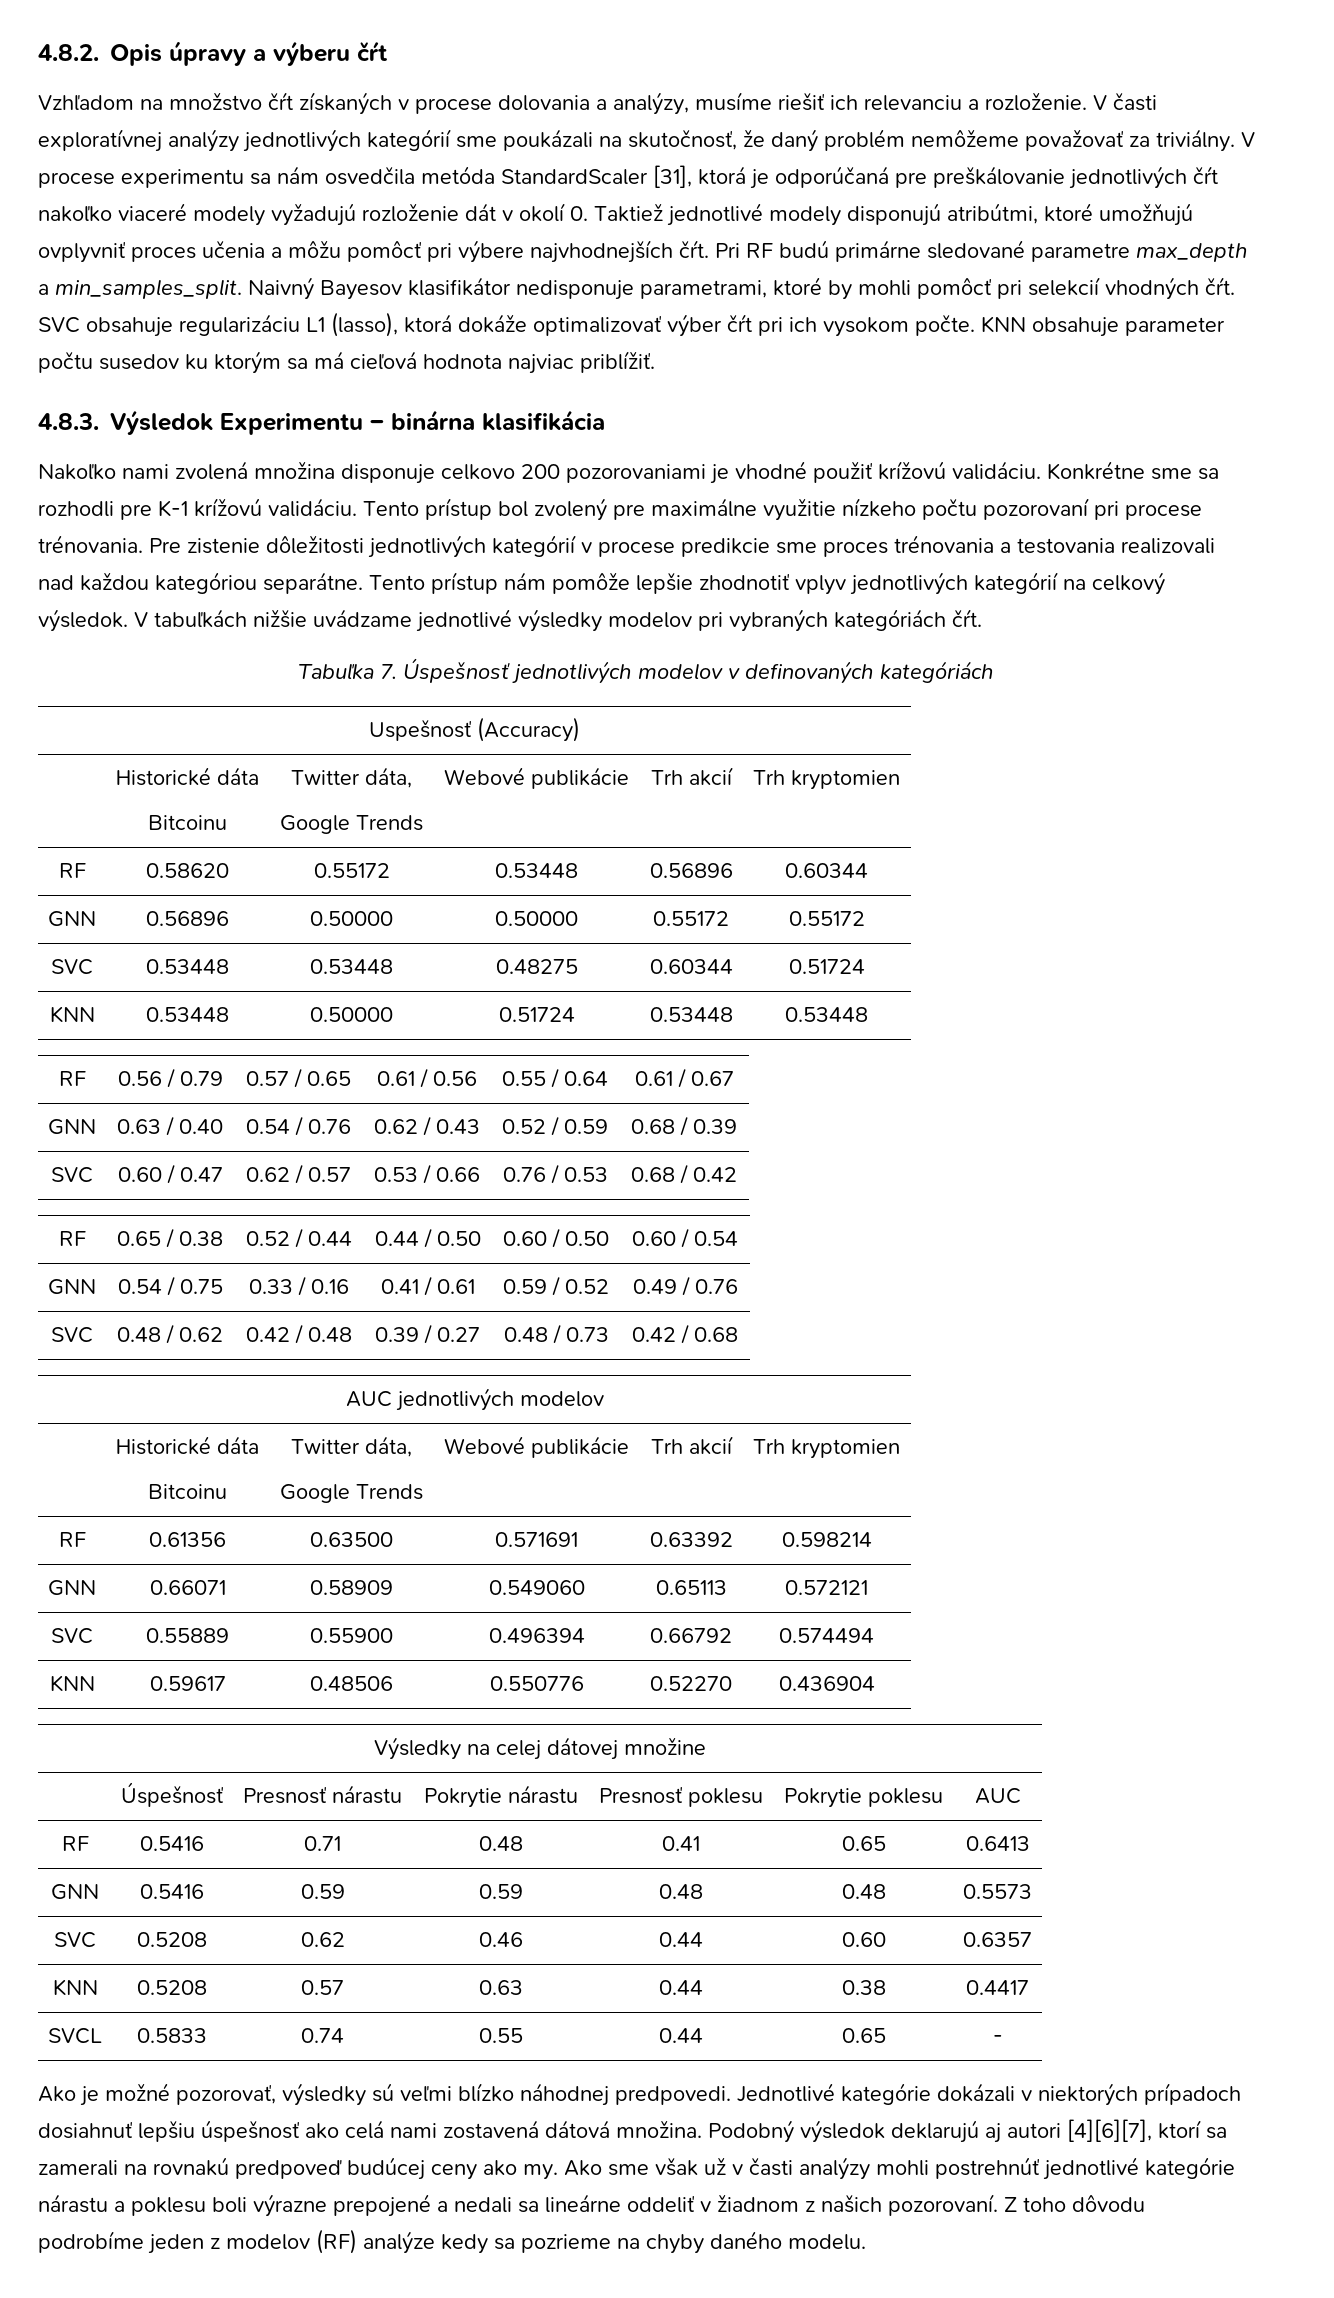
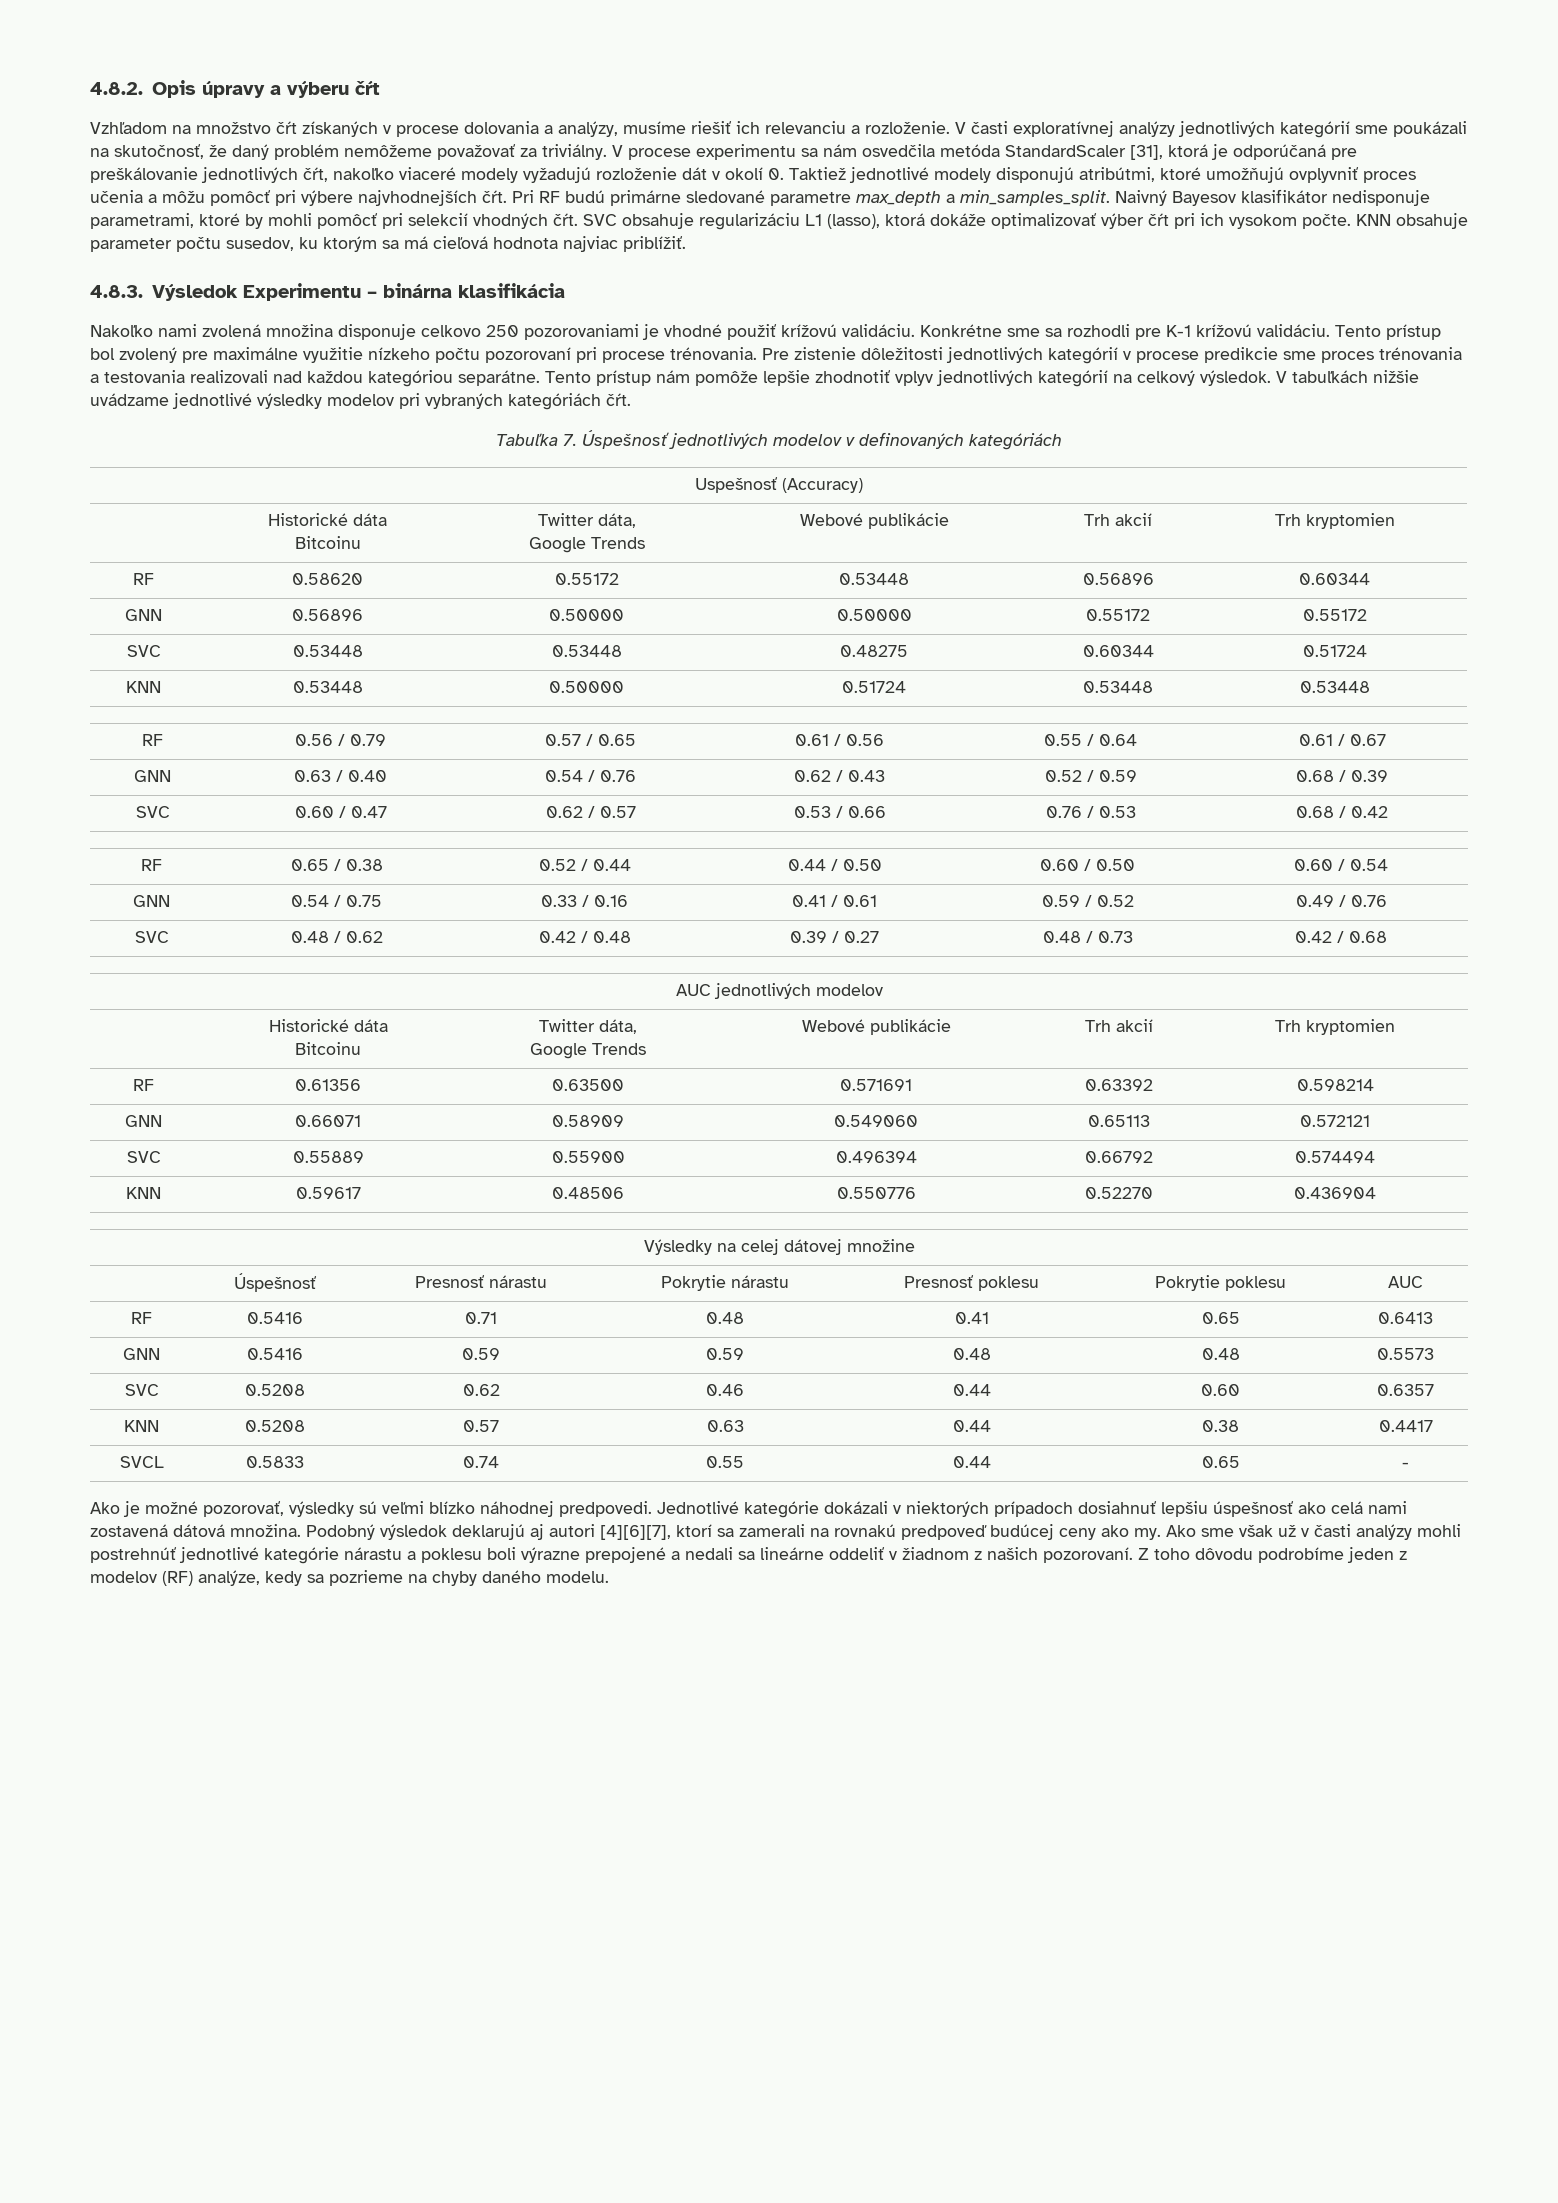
[1193,166,1218,184] čŕt -> [303,167,328,182] čŕt,
[99,354,179,370] susedov -> [226,237,294,251] susedov,
[521,464,560,479] 200 -> [486,325,519,337] 250
[363,2231,435,2254] analýze -> [198,1570,260,1586] analýze,

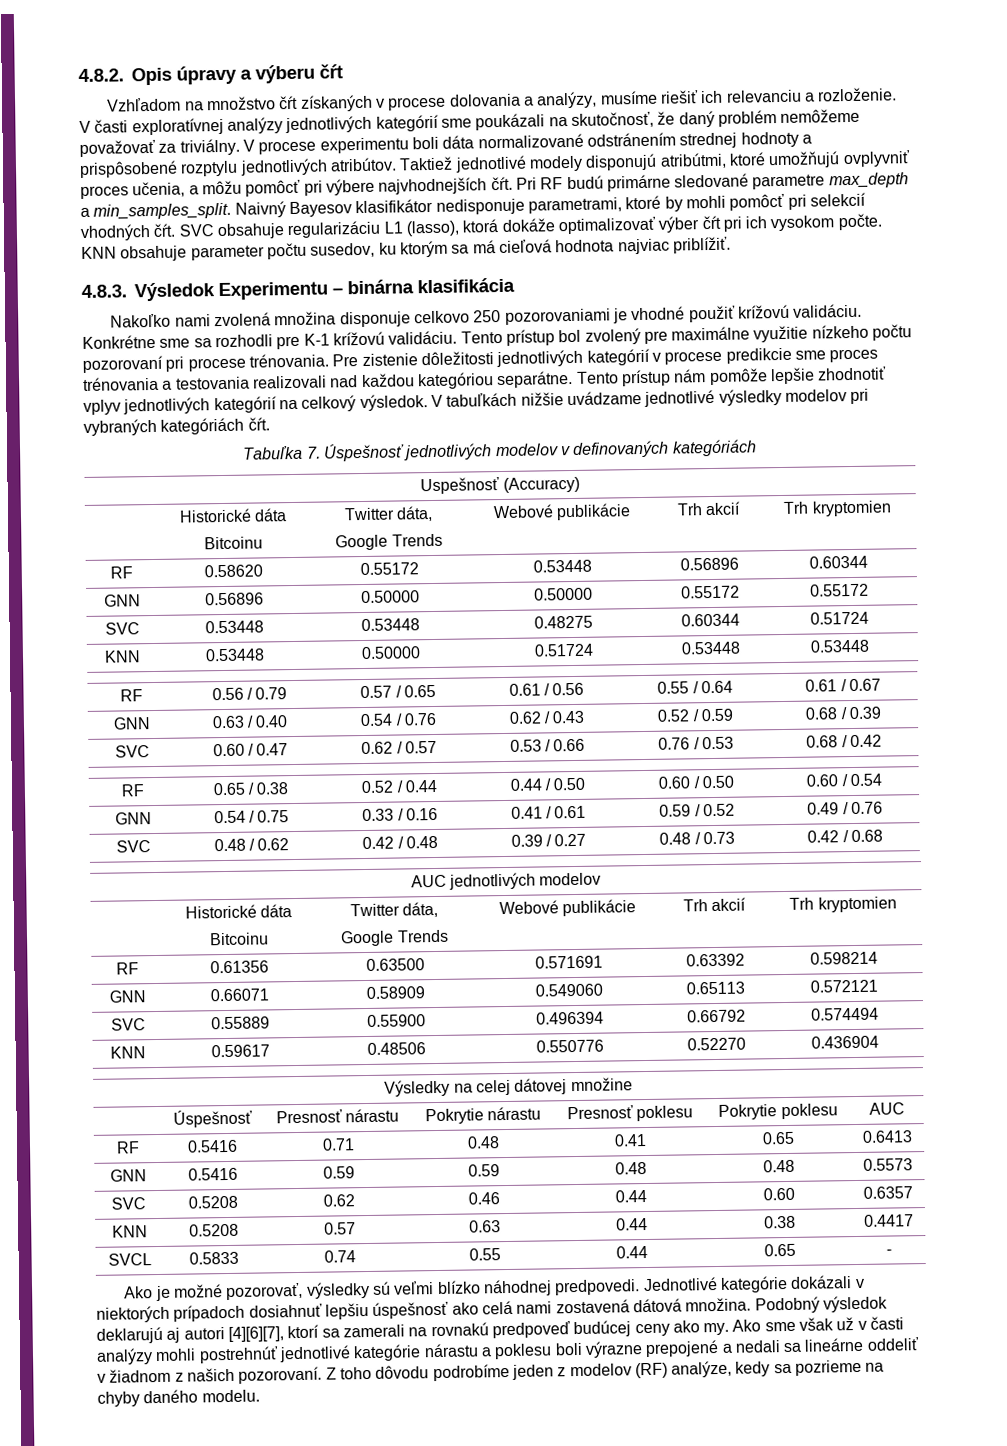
[801,144,1357,160] [90,167,784,183] sa nám osvedčila metóda StandardScaler [31], ktorá je odporúčaná pre preškálovanie jednotlivých čŕt, nakoľko viaceré modely vyžadujú rozloženie dát v okolí 0. -> [411,131,812,150] [79,157,397,179] boli dáta normalizované odstránením strednej hodnoty a prispôsobené rozptylu jednotlivých atribútov.
[90,190,143,203] učenia -> [132,181,186,198] učenia,

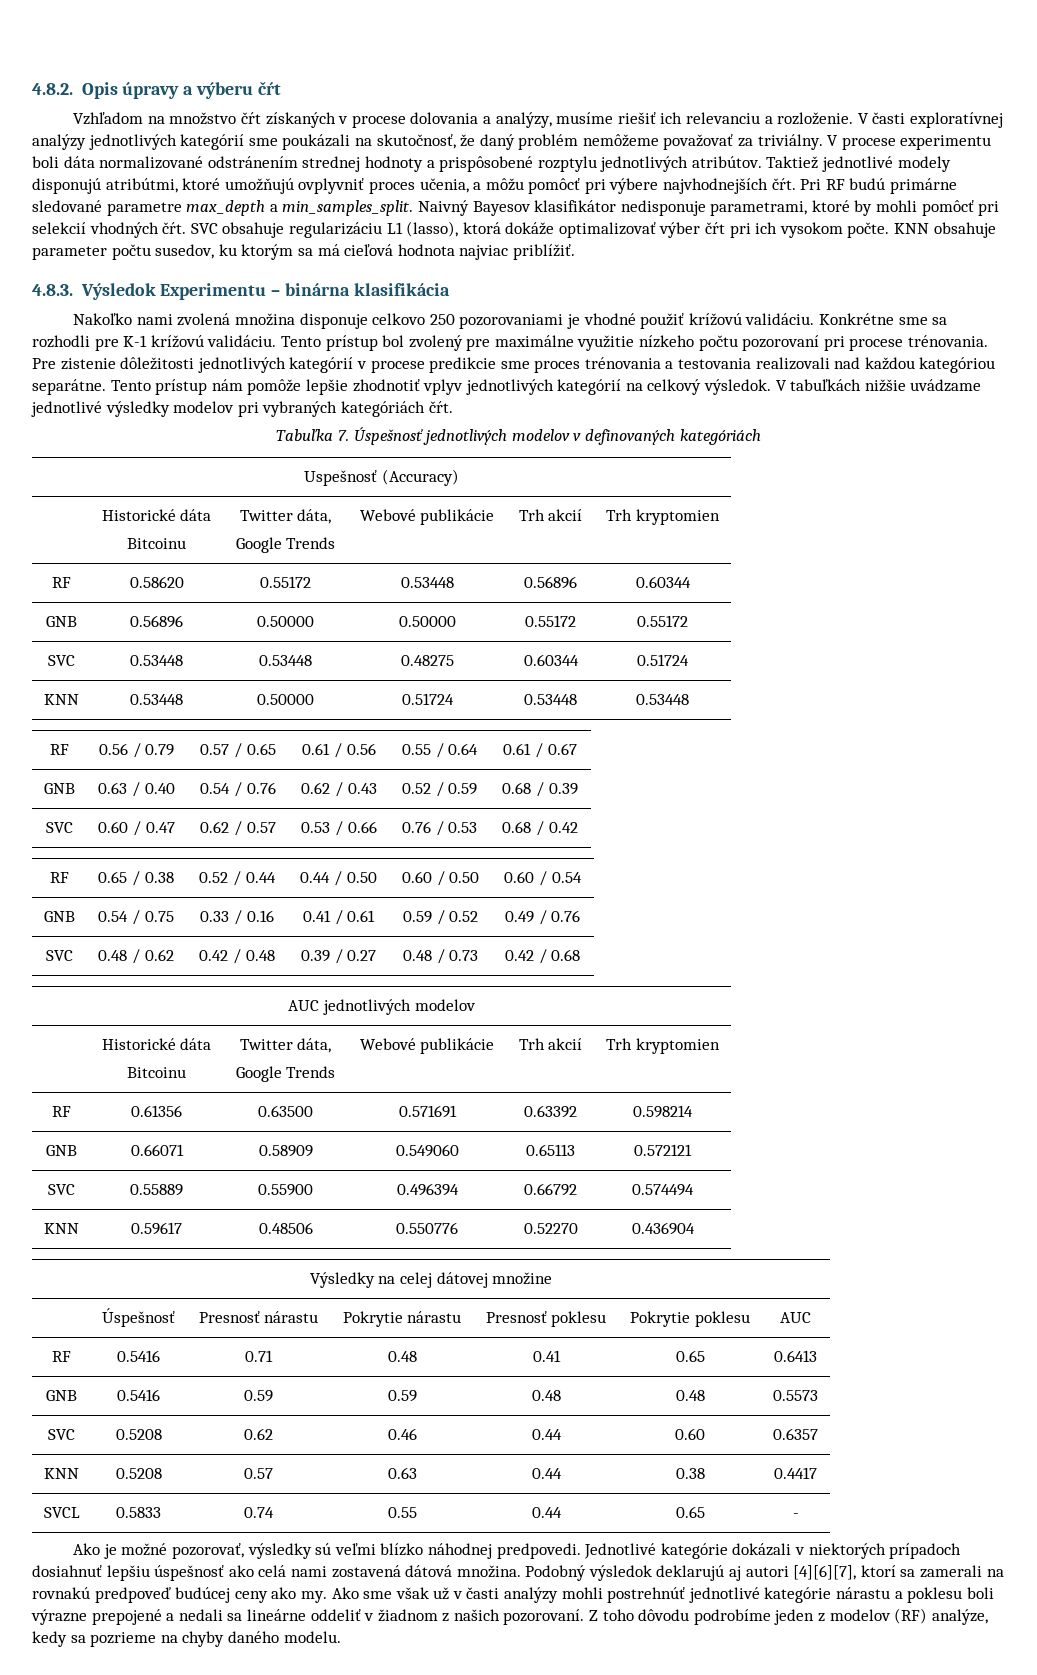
[103,594,141,607] GNN -> [45,616,77,627] GNB
[113,717,151,730] GNN -> [43,783,75,794] GNB
[115,812,152,825] GNN -> [43,911,75,922] GNB
[108,990,146,1003] GNN -> [45,1145,77,1156] GNB
[110,1169,147,1182] GNN -> [46,1390,77,1401] GNB

